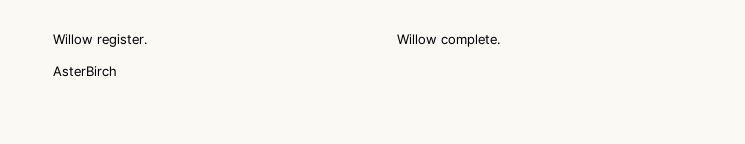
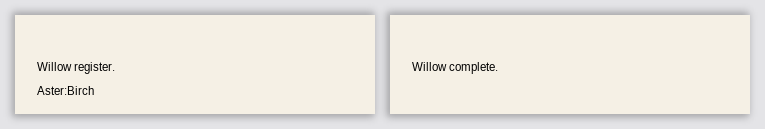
[53,66,117,77] AsterBirch -> [37,86,94,95] Aster:Birch

